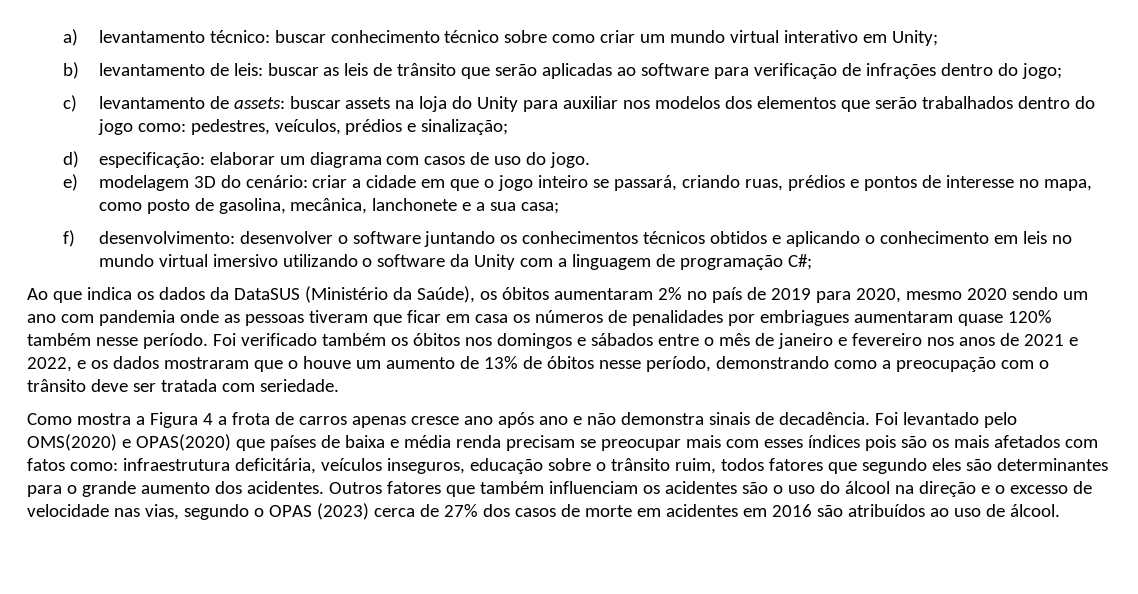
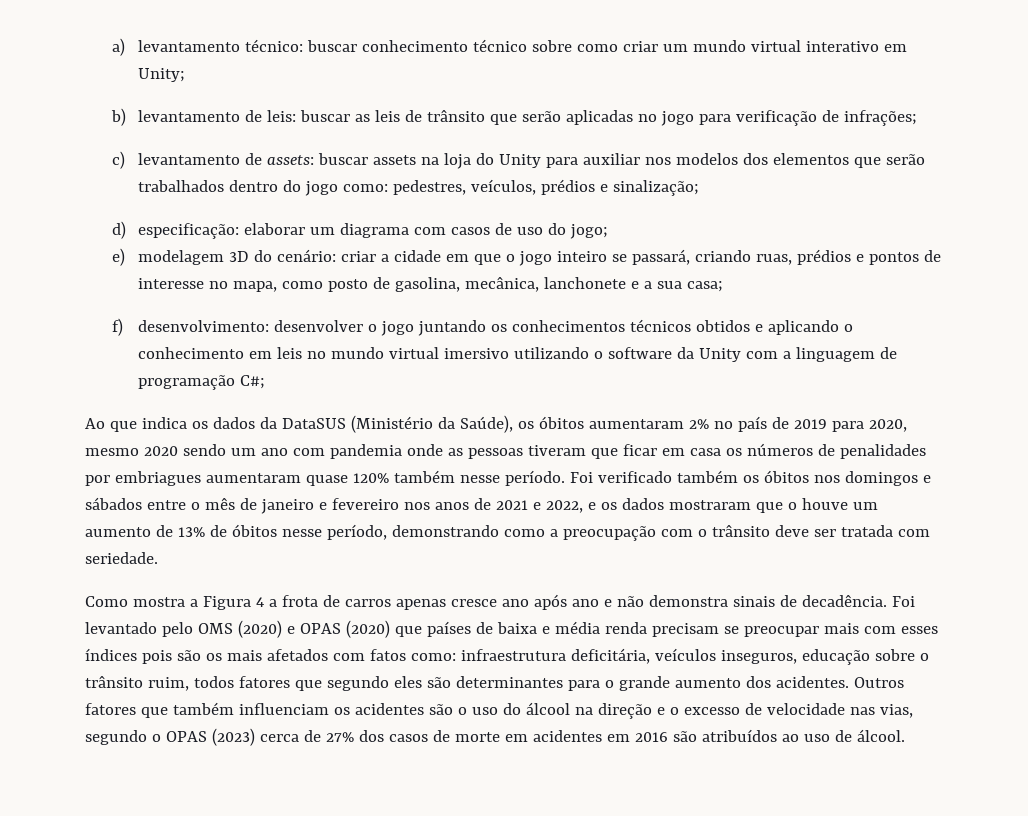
[617,63,710,76] ao software -> [637,111,694,126] no jogo
[866,63,1063,79] infrações dentro do jogo; -> [843,110,917,126] infrações;
[550,152,591,168] jogo. -> [569,224,608,239] jogo;
[352,231,421,244] software -> [381,321,415,336] jogo
[27,434,231,451] OMS(2020) e OPAS(2020) -> [197,620,390,638] OMS (2020) e OPAS (2020)

